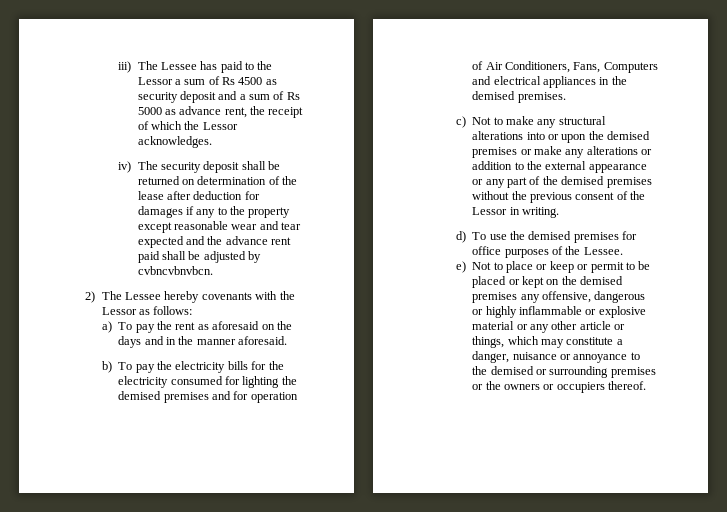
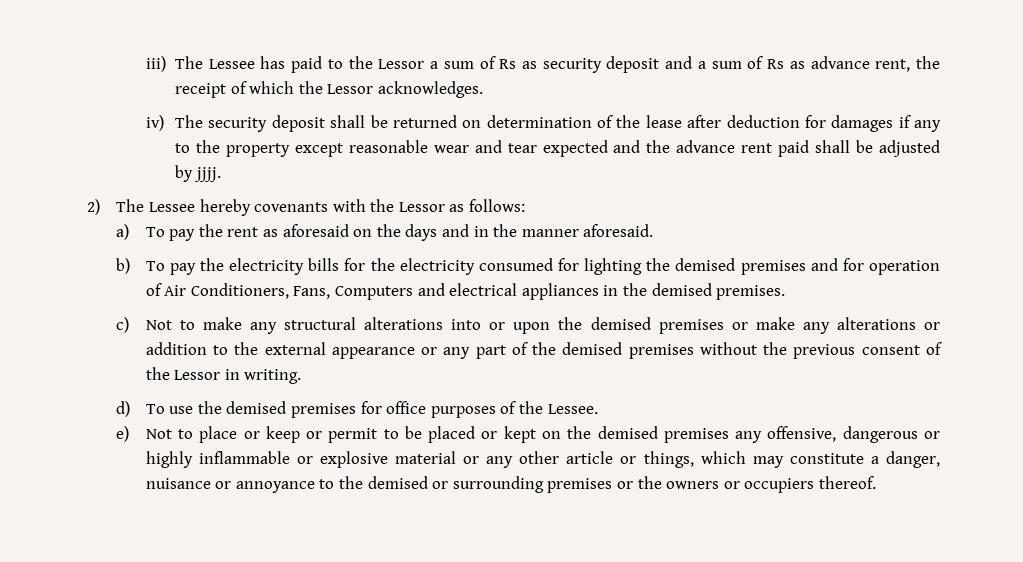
[238,77,263,85] 4500 -> (517, 64) none
[137,107,162,115] 5000 -> (785, 64) none
[137,266,213,275] cvbncvbnvbcn. -> [193,167,221,182] jjjj.

